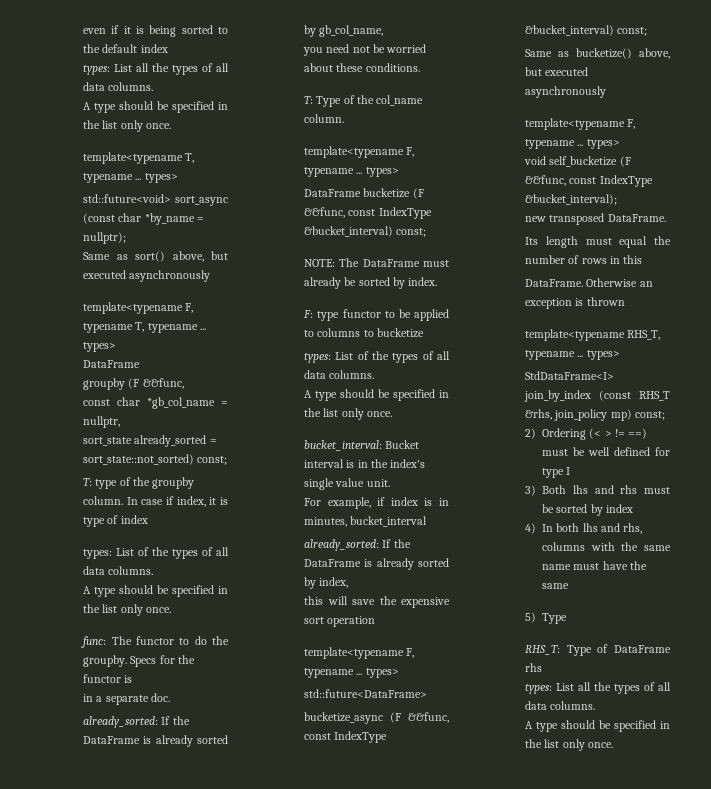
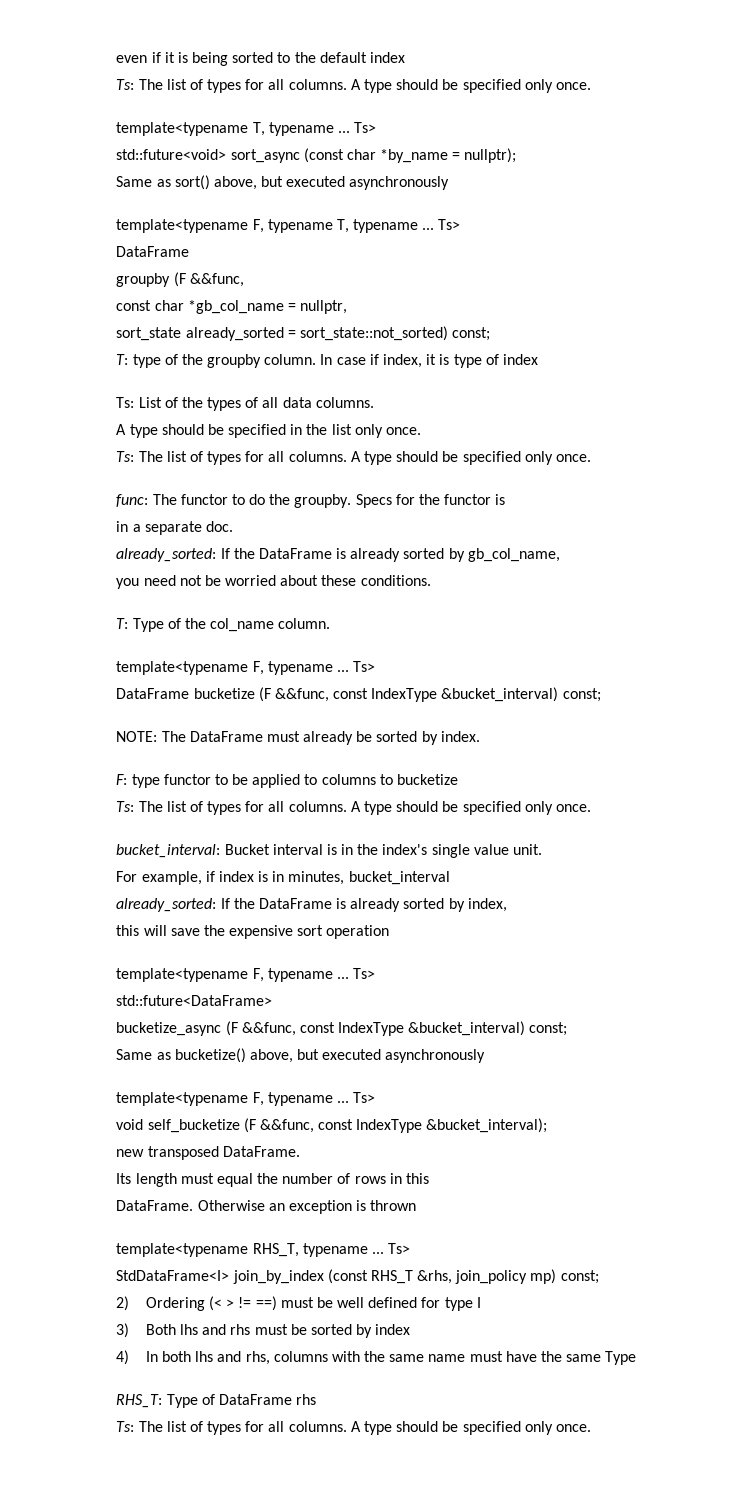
[83,63,229,75] [83,82,154,91] [83,101,228,113] [83,120,118,129] types: List all the types of all data columns. // A type should be specified in the list -> [116,79,521,93] Ts: The list of types for all columns. A type should be specified
[144,173,178,183] types> -> [354,122,377,133] Ts>
[83,342,117,352] types> -> [438,219,461,230] Ts>
[83,549,113,559] types: -> [116,397,135,408] Ts:
(171, 610) none -> [116,451,591,465] // Ts: The list of types for all columns. A type should be specified only once.
[365,167,399,177] types> -> [353,661,376,672] Ts>
[304,351,450,363] [304,370,375,379] [304,389,449,401] [304,408,339,417] types: List of the types of all data columns. // A type should be specified in the list -> [116,801,521,815] Ts: The list of types for all columns. A type should be specified
[365,668,399,678] types> -> [353,968,376,979] Ts>
[586,139,620,149] types> -> [353,1092,376,1103] Ts>
[586,350,620,360] types> -> [388,1243,411,1254] Ts>
[525,612,537,623] // 5) -> (602, 1358) none
[525,682,671,694] [525,701,596,710] [525,720,670,732] [525,739,560,748] types: List all the types of all data columns. // A type should be specified in the list -> [116,1421,521,1435] Ts: The list of types for all columns. A type should be specified

